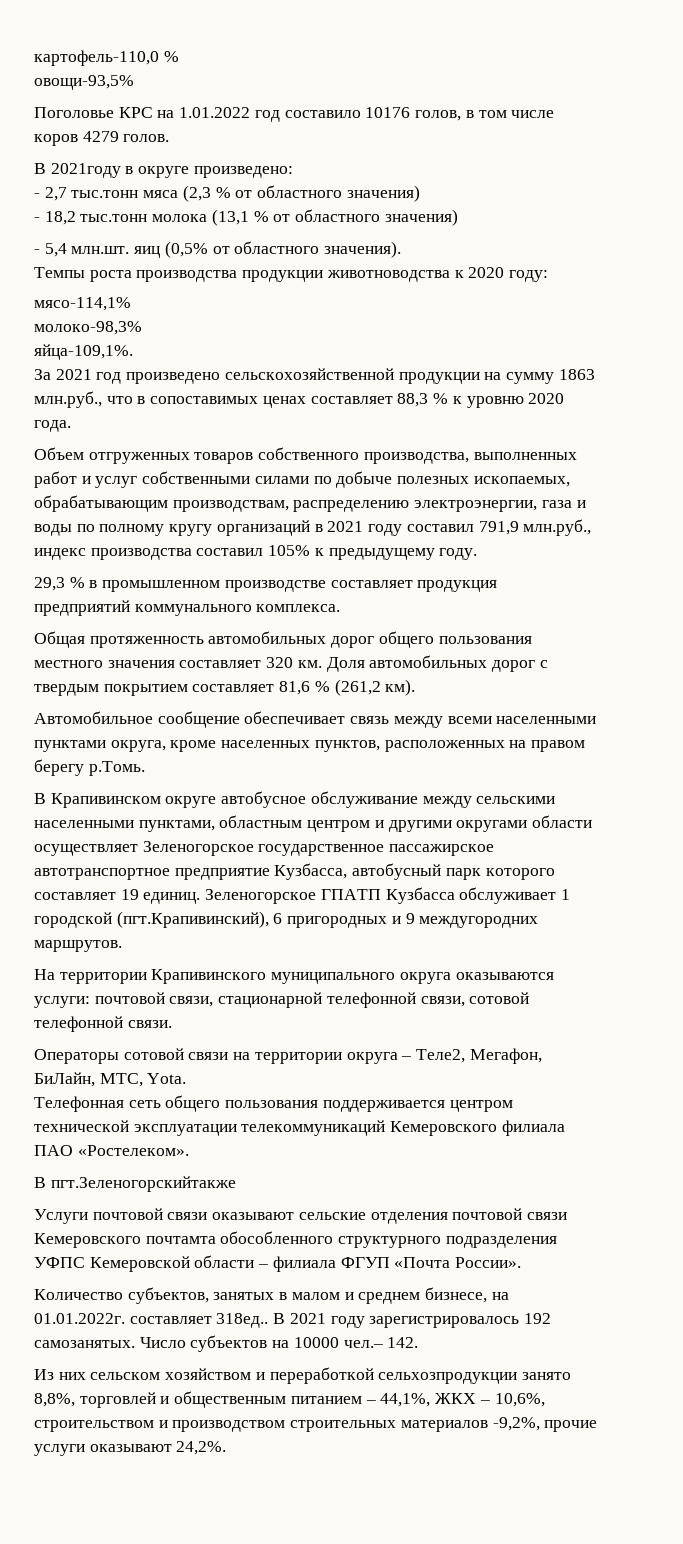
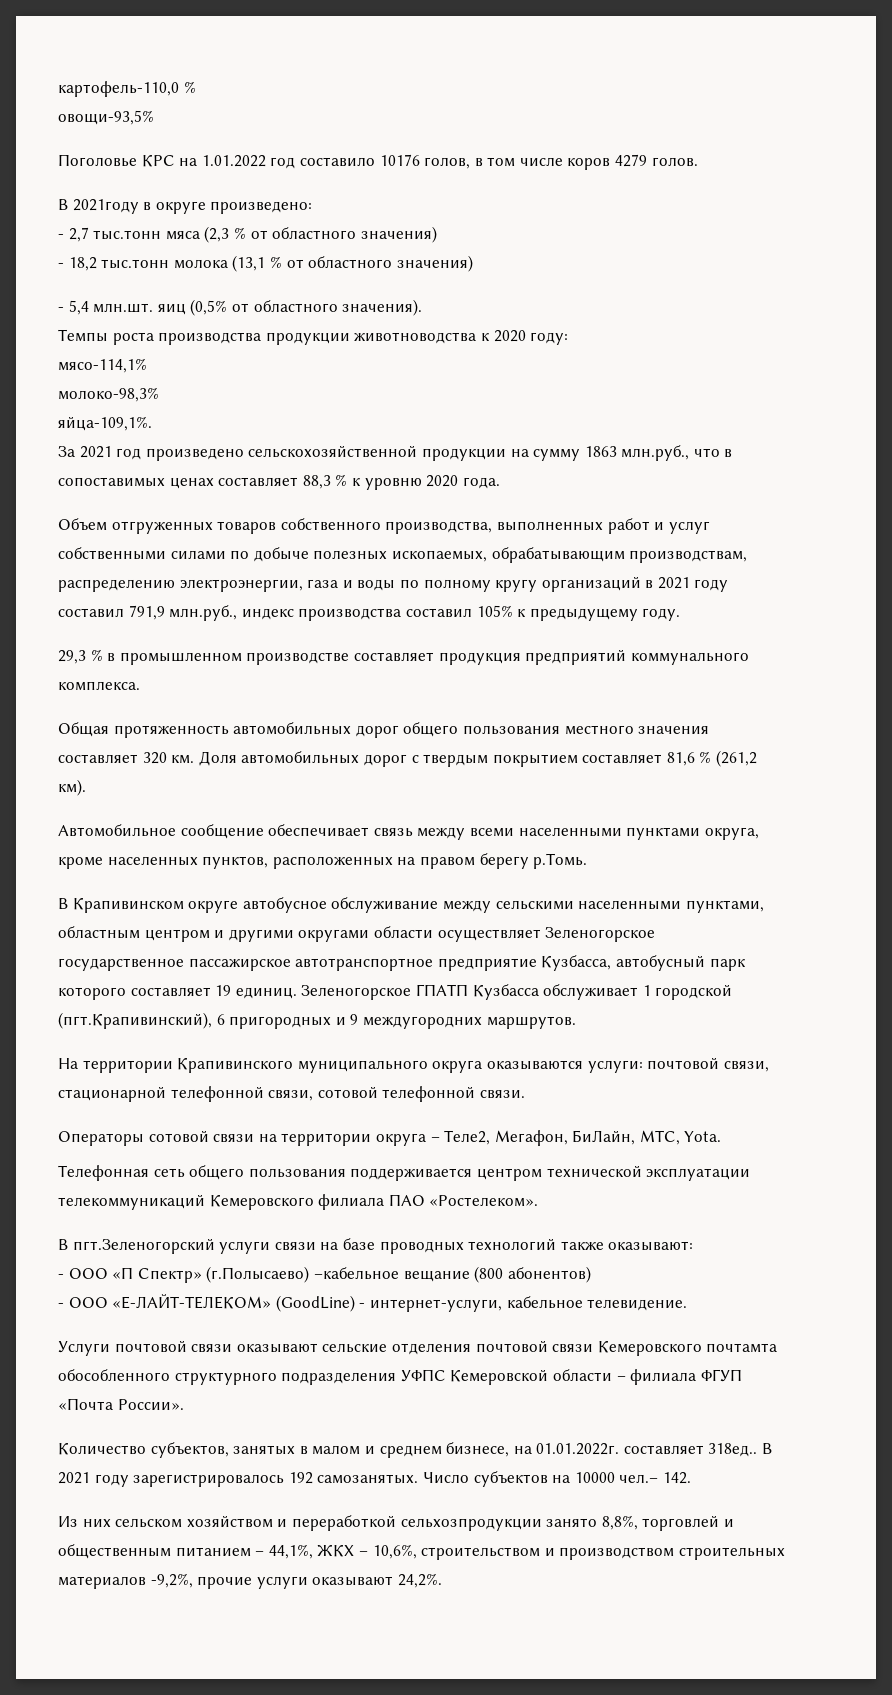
[50,1176,236,1192] пгт.Зеленогорскийтакже -> [72,1238,694,1254] [58,1266,591,1283] [58,1294,688,1312] пгт.Зеленогорский услуги связи на базе проводных технологий также оказывают: // - ООО «П Спектр» (г.Полысаево) –кабельное вещание (800 абонентов) // - ООО «Е-ЛАЙТ-ТЕЛЕКОМ» (GoodLine) - интернет-услуги, кабельное телевидение.

